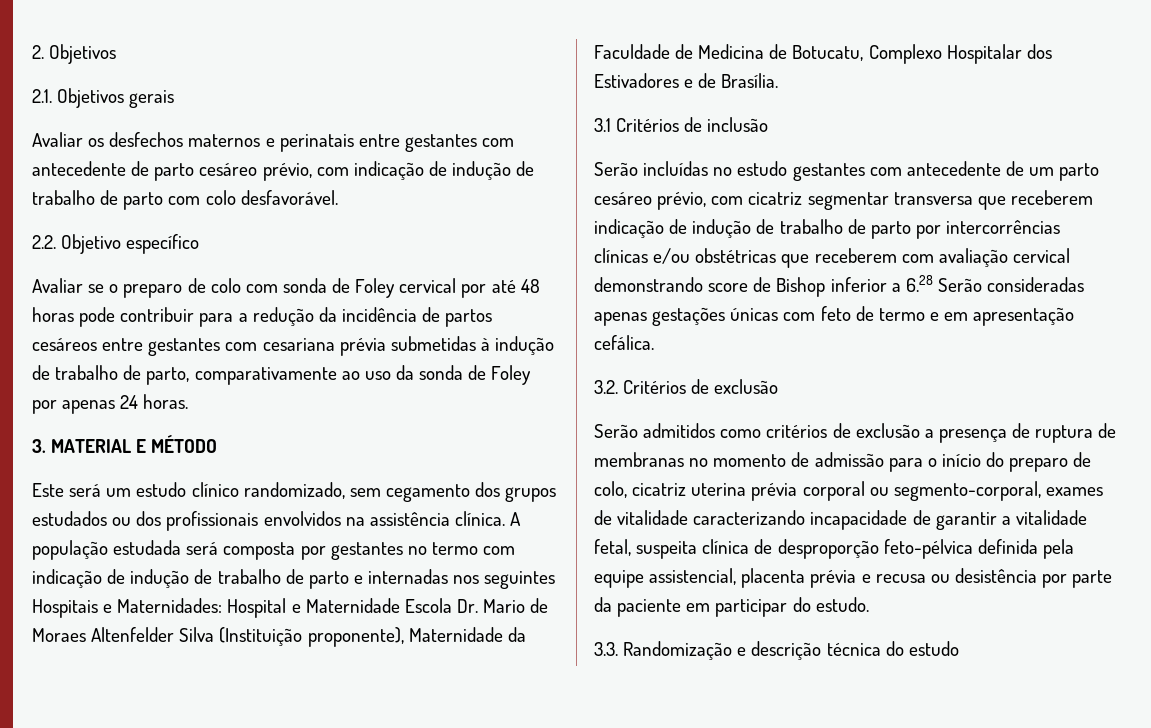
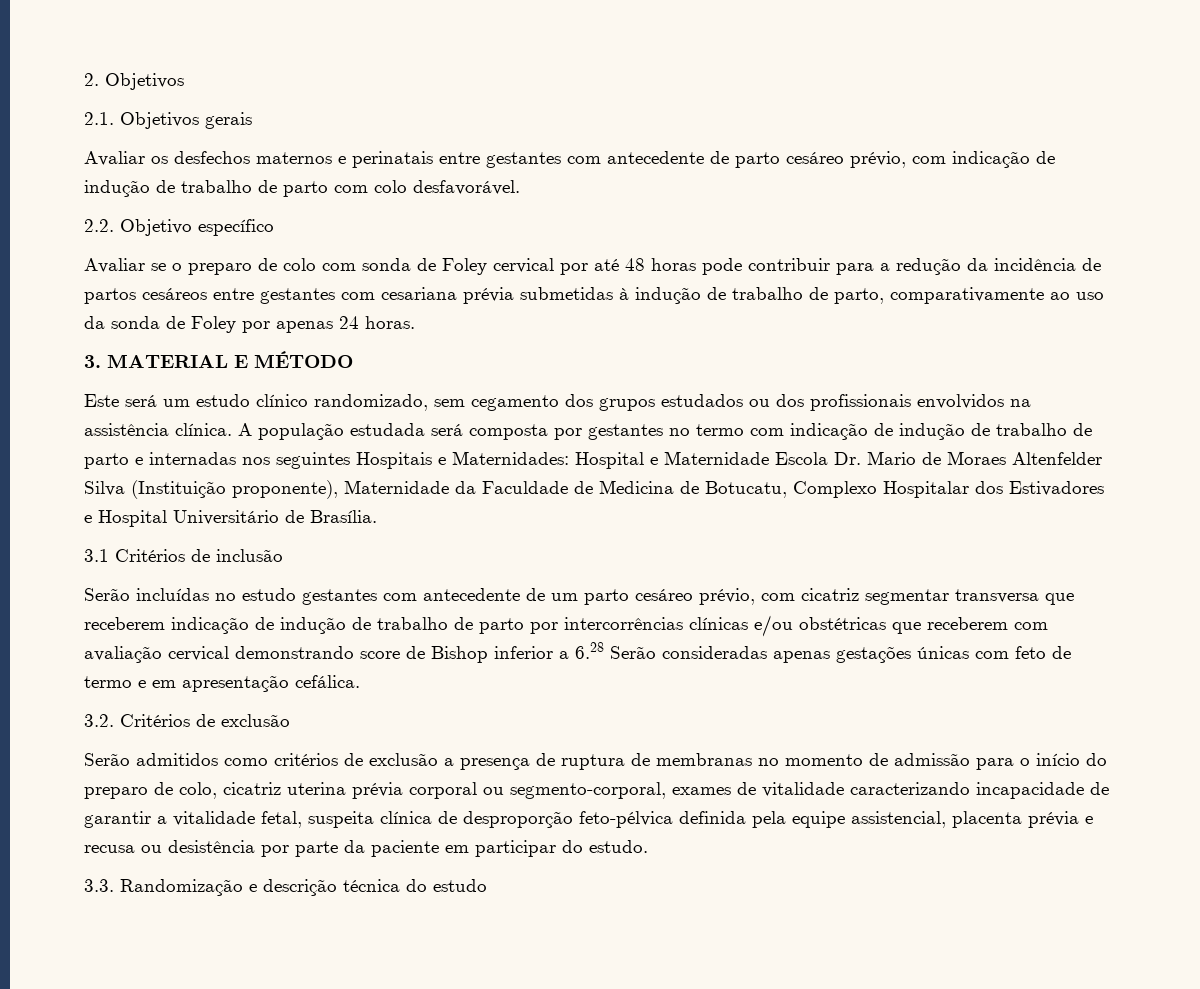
(694, 83) none -> [98,510,279,527] Hospital Universitário

